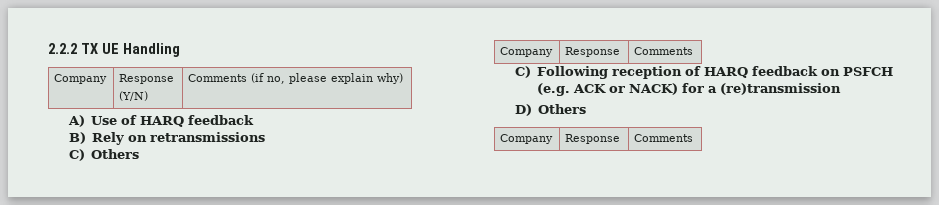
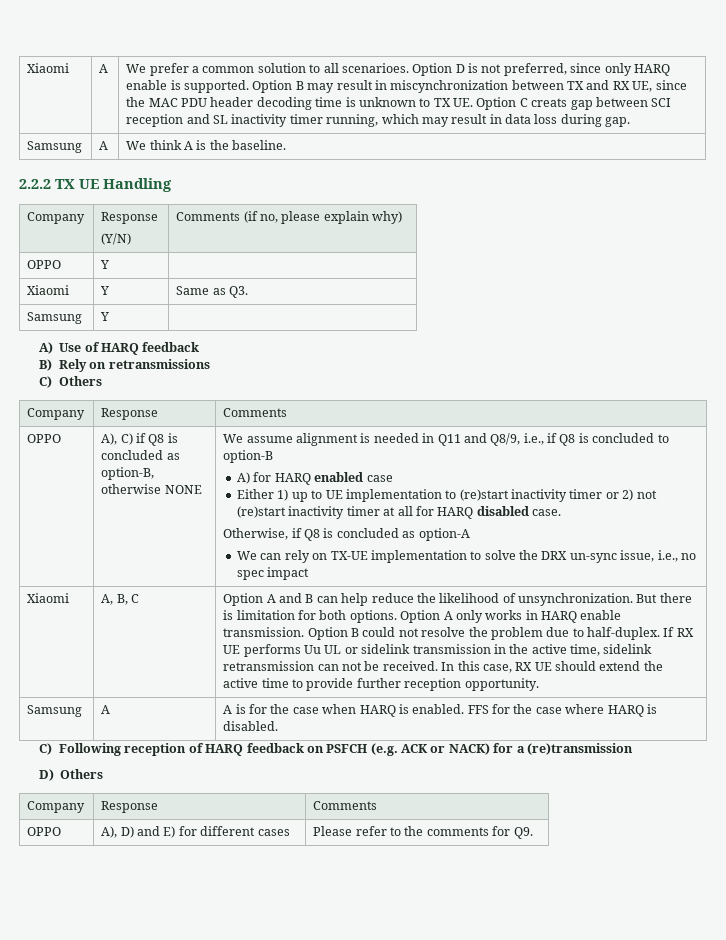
(48, 48) none -> [27,63,70,73] [99,64,109,73] [126,63,670,76] [126,80,687,93] [126,97,672,110] [126,114,631,127] [27,141,83,153] [99,141,109,150] [126,140,287,150] Xiaomi | A | We prefer a common solution to all scenarioes. Option D is not preferred, since only HARQ enable is supported. Option B may result in miscynchronization between TX and RX UE, since the MAC PDU header decoding time is unknown to TX UE. Option C creats gap between SCI reception and SL inactivity timer running, which may result in data loss during gap. // Samsung | A | We think A is the baseline. //
(404, 78) none -> [27,260,62,269] [100,260,110,269] [27,285,70,295] [100,286,110,295] [176,286,249,298] [27,312,83,324] [100,312,110,321] // OPPO | Y | // Xiaomi | Y | Same as Q3. // Samsung | Y |
(694, 51) none -> [27,434,62,443] [101,433,178,446] [101,450,180,460] [101,467,155,480] [101,484,202,494] [223,433,669,446] [223,450,274,463] [237,472,393,485] [237,489,657,502] [237,506,562,519] [223,528,470,541] [237,550,696,563] [237,567,310,580] [27,593,70,603] [101,594,140,605] [223,593,692,606] [223,610,622,623] [223,627,694,640] [223,644,653,657] [223,661,663,673] [223,678,539,691] [27,705,83,717] [101,705,111,714] [223,704,657,717] [223,721,279,731] // OPPO | A), C) if Q8 is concluded as option-B, otherwise NONE | We assume alignment is needed in Q11 and Q8/9, i.e., if Q8 is concluded to option-B // A) for HARQ enabled case // Either 1) up to UE implementation to (re)start inactivity timer or 2) not (re)start inactivity timer at all for HARQ disabled case. // Otherwise, if Q8 is concluded as option-A // We can rely on TX-UE implementation to solve the DRX un-sync issue, i.e., no spec impact // Xiaomi | A, B, C | Option A and B can help reduce the likelihood of unsynchronization. But there is limitation for both options. Option A only works in HARQ enable transmission. Option B could not resolve the problem due to half-duplex. If RX UE performs Uu UL or sidelink transmission in the active time, sidelink retransmission can not be received. In this case, RX UE should extend the active time to provide further reception opportunity. // Samsung | A | A is for the case when HARQ is enabled. FFS for the case where HARQ is disabled.
(694, 138) none -> [27,827,62,836] [101,826,290,838] [313,826,533,839] // OPPO | A), D) and E) for different cases | Please refer to the comments for Q9.

